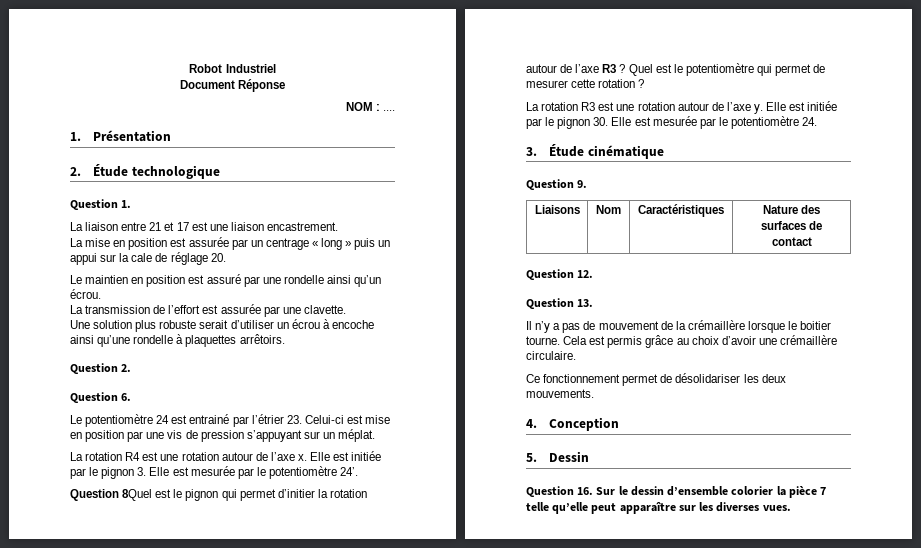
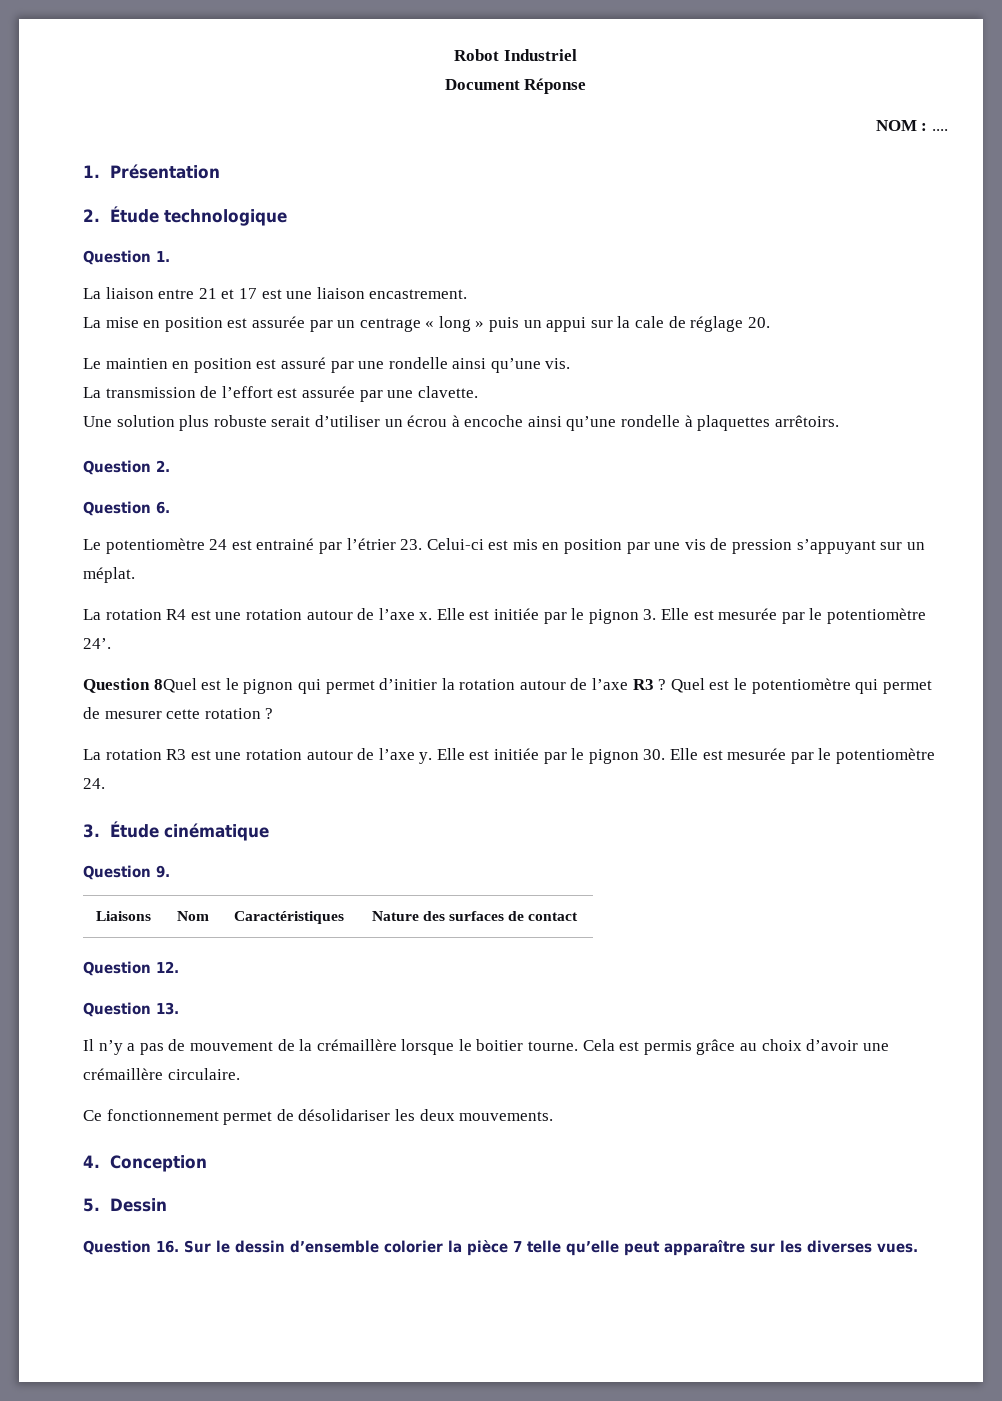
[354,275,382,287] [70,289,101,299] qu’un écrou. -> [490,358,571,373] qu’une vis.
[365,415,391,424] mise -> [512,539,538,550] mis

